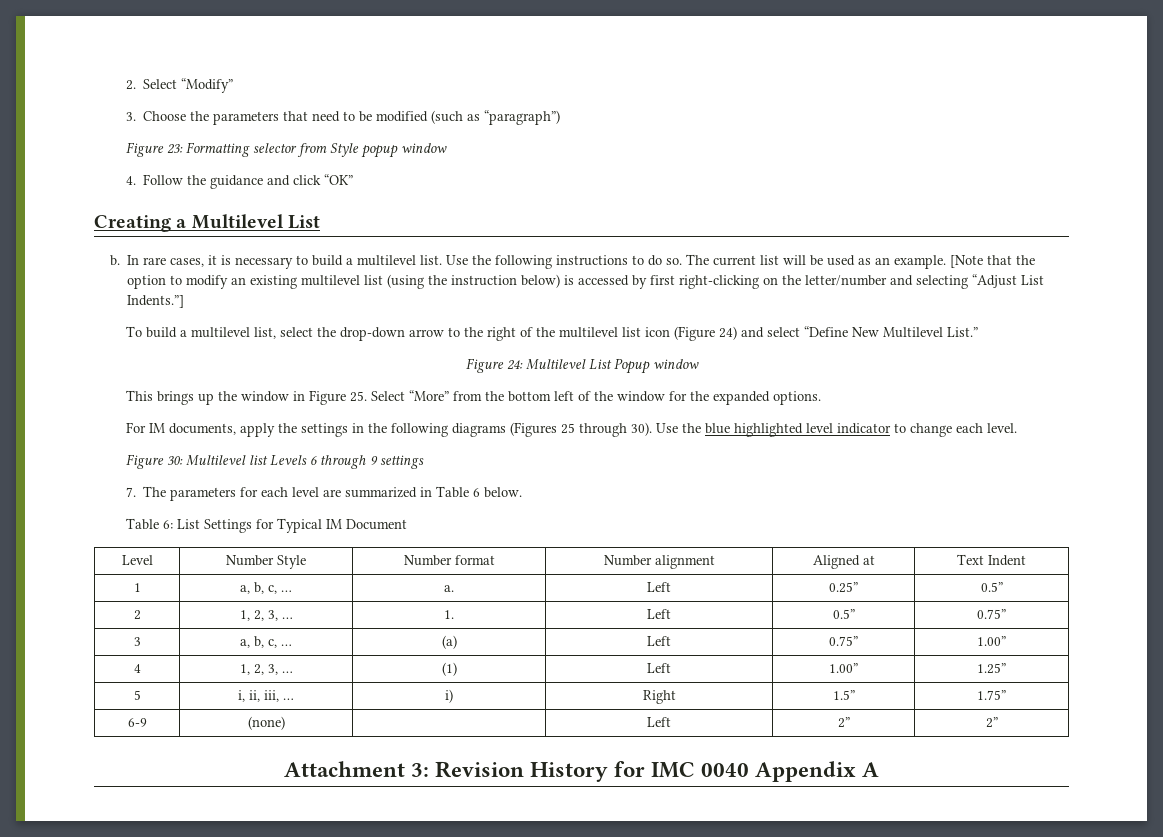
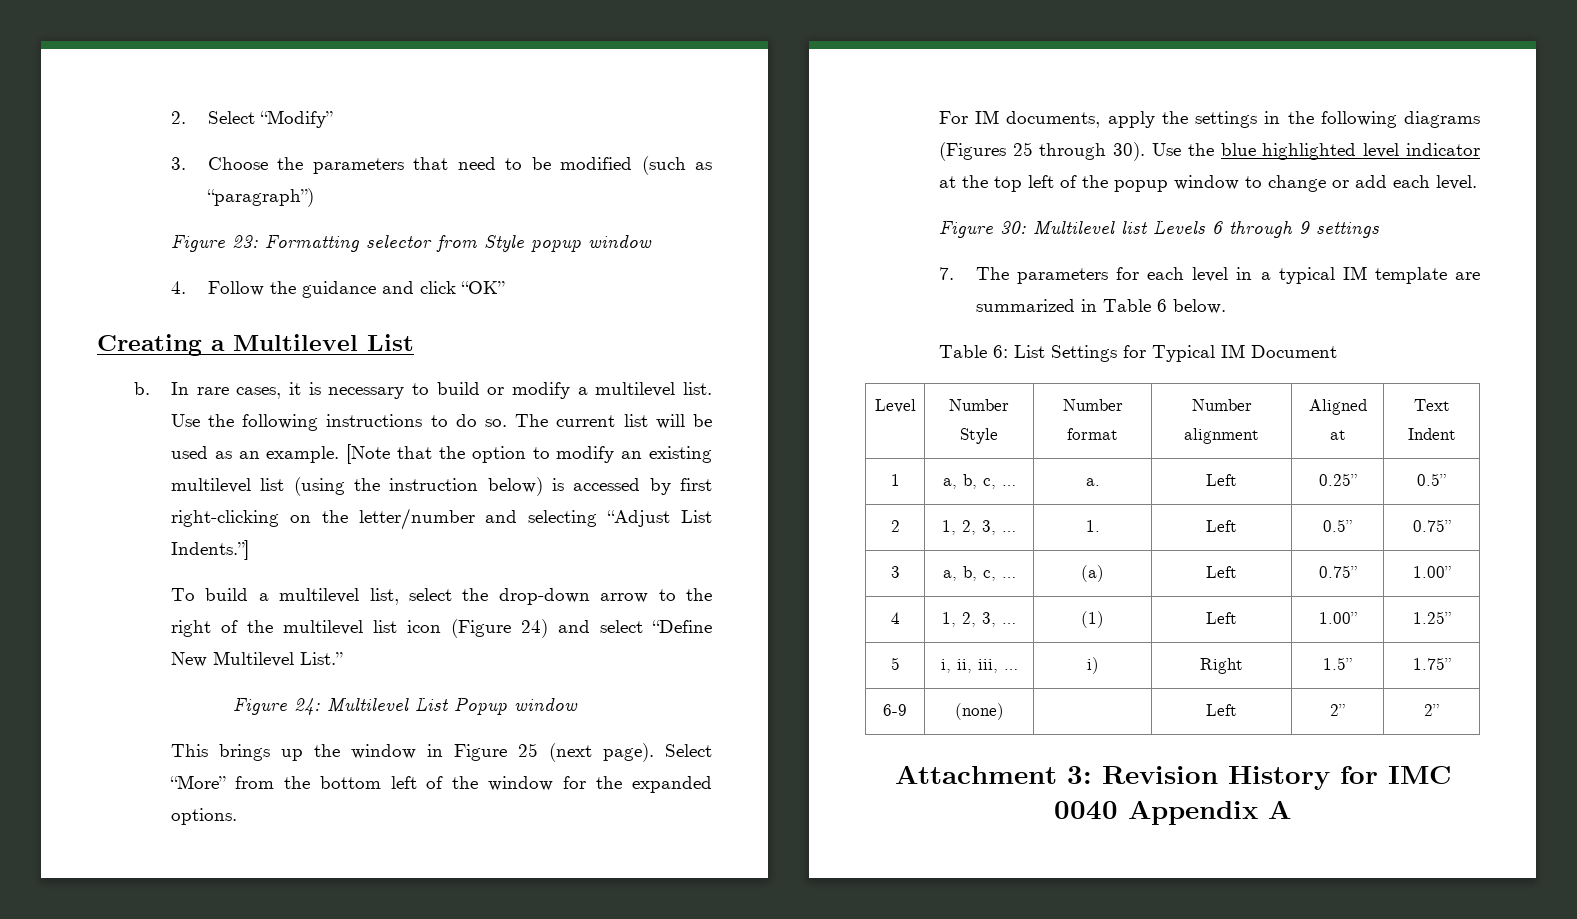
(344, 260) none -> [487,382,570,399] or modify
[349,391,367,402] 25. -> [517,743,654,762] 25 (next page).
[893,423,952,437] to change -> [938,175,1387,192] at the top left of the popup window to change or add
(320, 492) none -> [1236,266,1447,284] in a typical IM template

